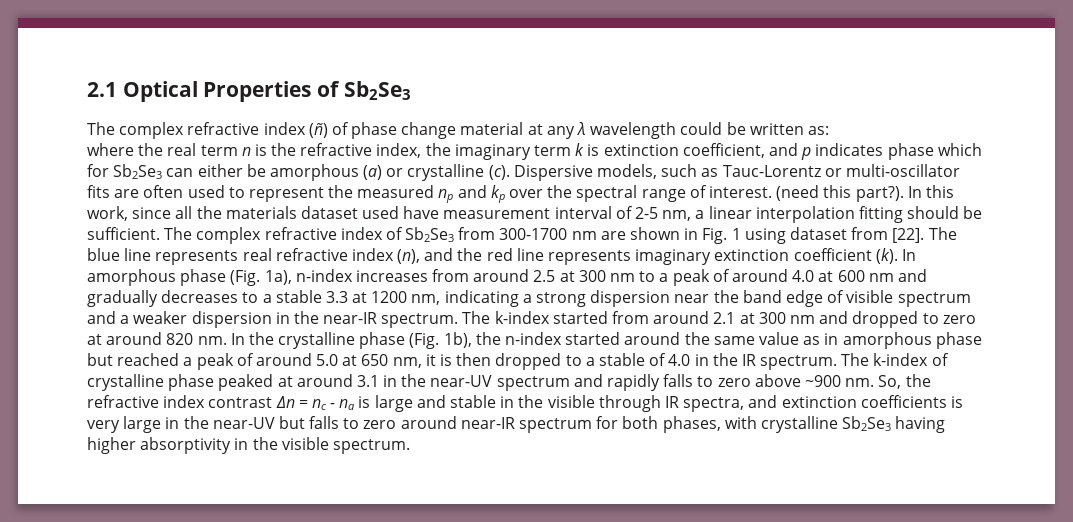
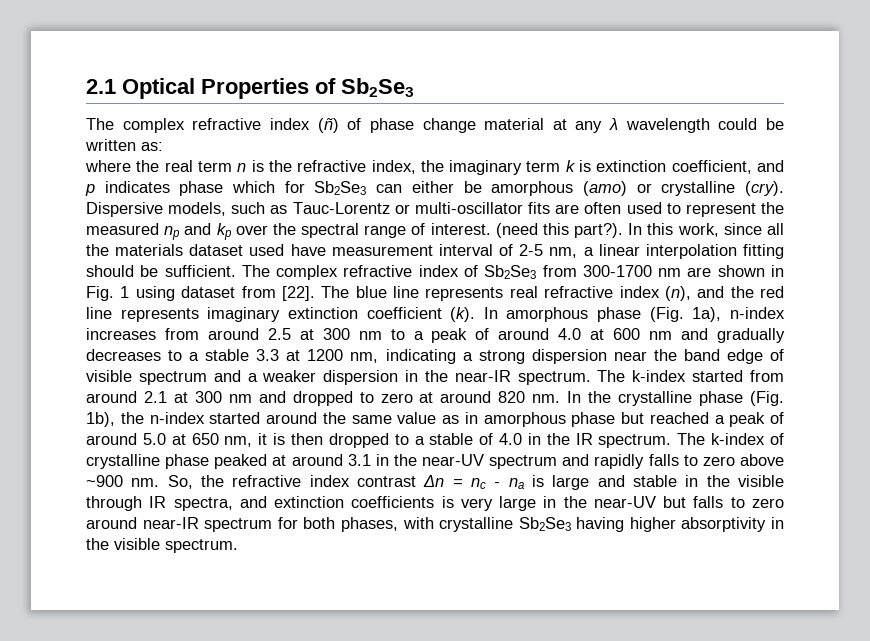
[363,165,383,180] (a) -> [582,181,627,196] (amo)
[488,165,510,180] (c). -> [745,181,785,196] (cry).

